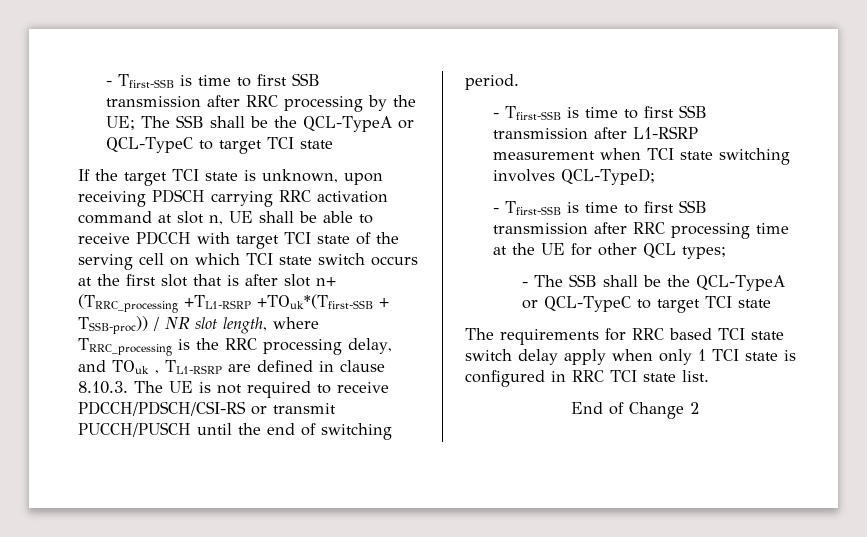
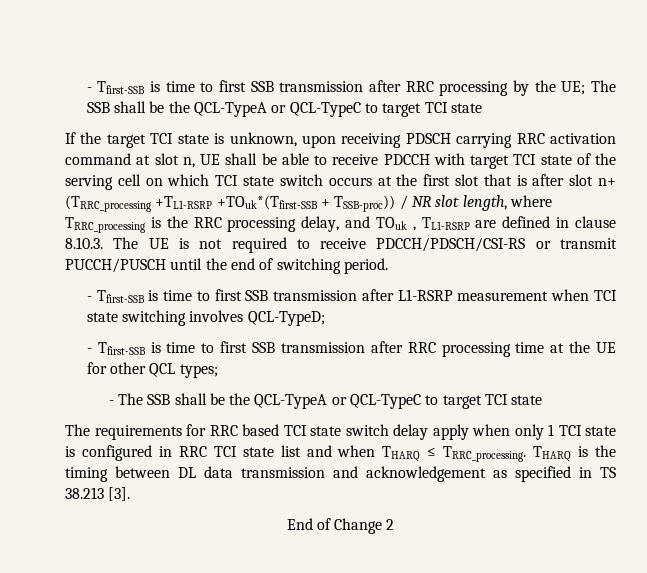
[682,370,709,382] list. -> [280,445,616,462] [65,466,616,482] [65,487,131,501] list and when THARQ ≤ TRRC_processing. THARQ is the timing between DL data transmission and acknowledgement as specified in TS 38.213 [3].

